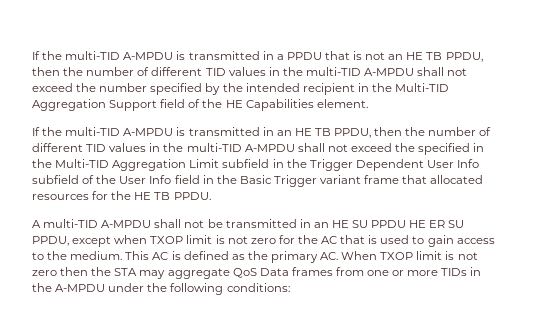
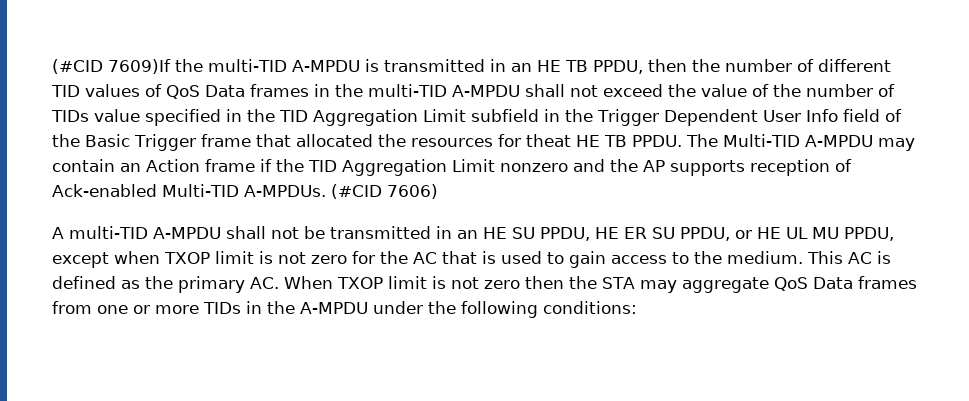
[32,51,483,62] [32,67,468,76] [32,83,450,95] [32,99,368,111] [32,127,40,136] If the multi-TID A-MPDU is transmitted in a PPDU that is not an HE TB PPDU, then the number of different TID values in the multi-TID A-MPDU shall not exceed the number specified by the intended recipient in the Multi-TID Aggregation Support field of the HE Capabilities element. // If -> [52,59,171,74] (#CID 7609)If
[149,143,416,152] in the multi-TID A-MPDU shall not exceed the -> [145,84,895,99] [51,109,140,122] of QoS Data frames in the multi-TID A-MPDU shall not exceed the value of the number of TIDs value
[55,159,110,168] Multi-TID -> [279,110,308,122] TID
[32,175,237,184] subfield of the User Info field in the -> [842,109,902,122] [52,134,80,147] field of the
[320,175,362,184] variant -> (196, 142) none
(484, 179) none -> [377,134,406,147] the
[111,191,132,200] the -> [525,134,571,147] theat
(211, 196) none -> [685,134,915,151] [52,159,852,176] [52,184,438,199] The Multi-TID A-MPDU may contain an Action frame if the TID Aggregation Limit nonzero and the AP supports reception of Ack-enabled Multi-TID A-MPDUs. (#CID 7606)
[371,220,407,228] PPDU -> [539,227,590,241] PPDU,
(69, 241) none -> [734,227,894,241] or HE UL MU PPDU,

